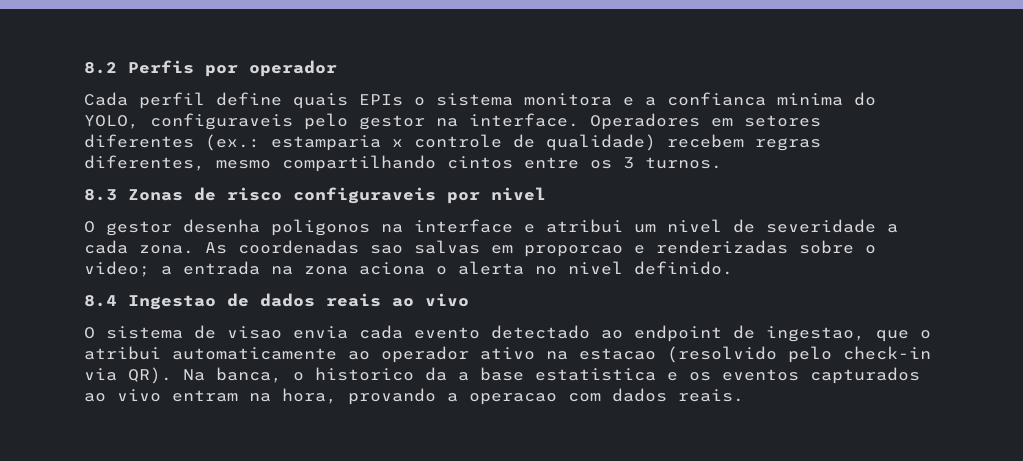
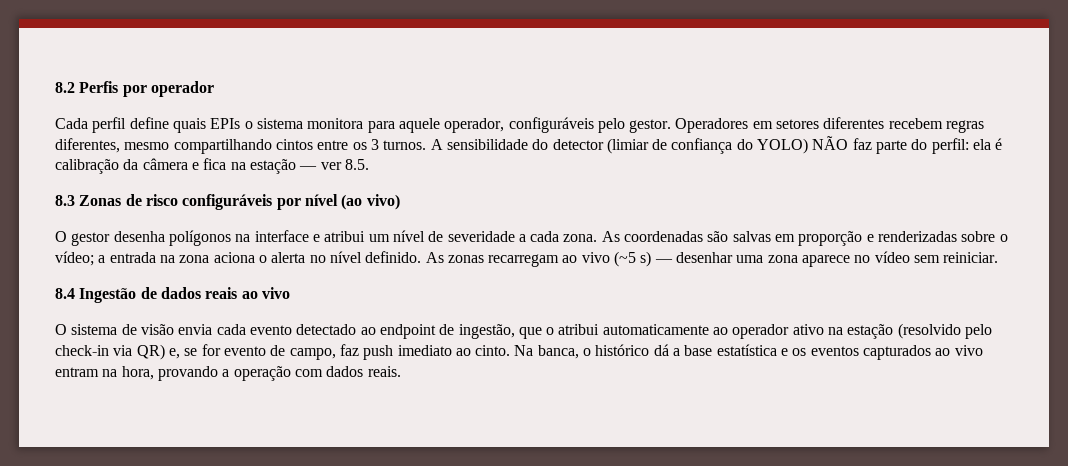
[623,92,876,106] [84,113,821,130] [84,134,656,151] e a confianca minima do YOLO, configuraveis pelo gestor na interface. Operadores em setores diferentes (ex.: estamparia x controle de qualidade) -> [367,117,885,133] para aquele operador, configuráveis pelo gestor. Operadores em setores diferentes
(722, 163) none -> [430,136,1003,154] [55,158,369,174] A sensibilidade do detector (limiar de confiança do YOLO) NÃO faz parte do perfil: ela é calibração da câmera e fica na estação — ver 8.5.
[293,187,546,204] configuraveis por nivel -> [182,194,400,210] configuráveis por nível (ao vivo)
[271,219,370,236] poligonos -> [168,230,231,246] polígonos
[667,219,722,233] nivel -> [392,230,425,242] nível
[370,245,403,254] sao -> [707,231,729,242] são
[524,245,623,257] proporcao -> [798,231,863,246] proporção
[84,261,150,277] video; -> [55,251,94,266] vídeo;
[568,261,623,275] nivel -> [329,251,362,263] nível
(733, 268) none -> [425,251,999,267] As zonas recarregam ao vivo (~5 s) — desenhar uma zona aparece no vídeo sem reiniciar.
[128,295,216,310] Ingestao -> [79,288,137,303] Ingestão
[227,326,282,339] visao -> [140,324,174,335] visão
[766,326,865,342] ingestao, -> [458,324,515,339] ingestão,
[579,348,656,360] estacao -> [847,324,894,339] estação
[128,367,172,384] QR). -> [136,344,511,360] QR) e, se for evento de campo, faz push imediato ao cinto.
[315,367,447,381] historico da -> [595,344,669,356] histórico dá
[535,368,656,381] estatistica -> [716,344,777,356] estatística
[469,393,557,405] operacao -> [233,366,291,381] operação

